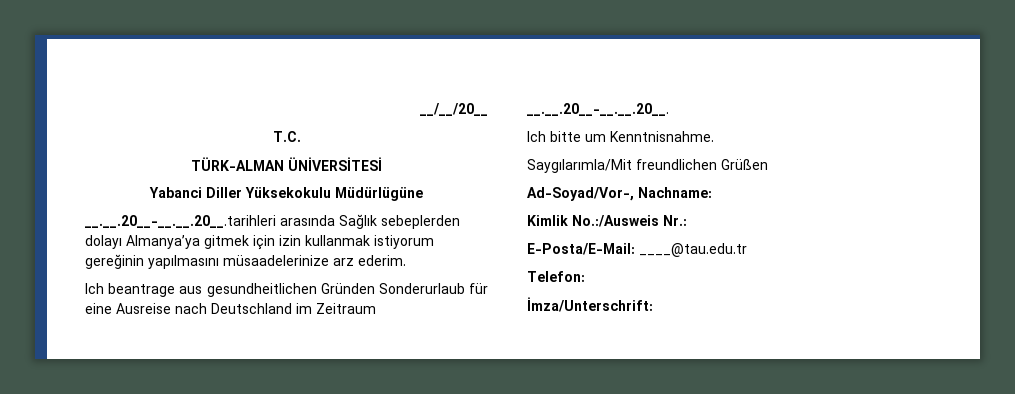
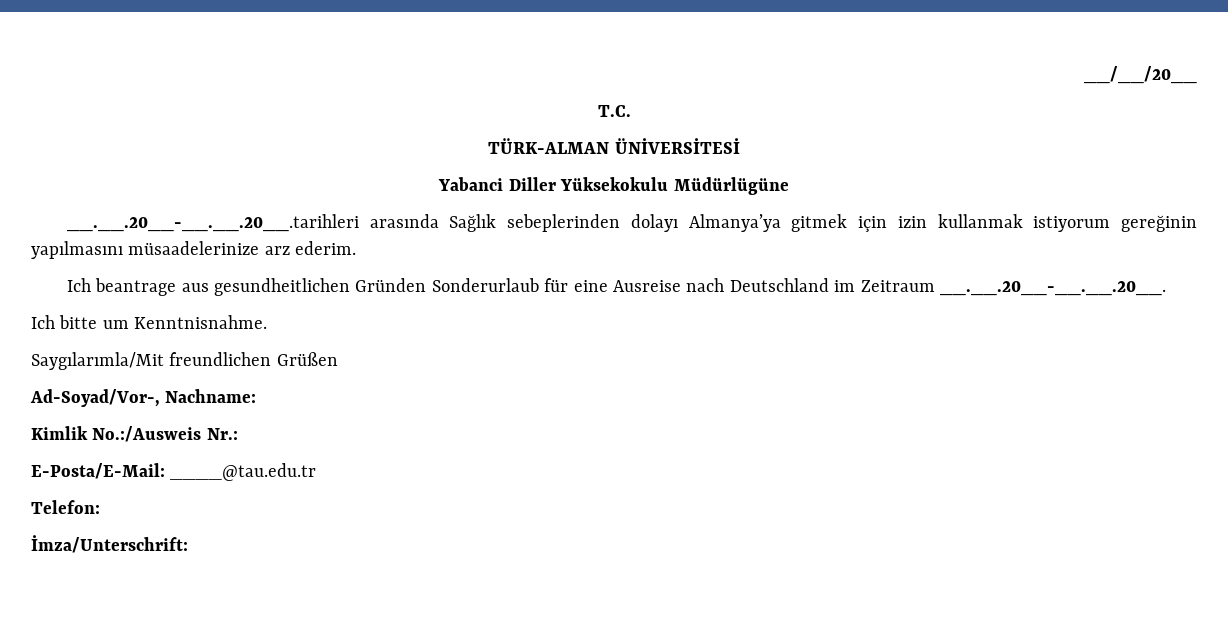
[381,215,460,229] sebeplerden -> [507,214,621,232] sebeplerinden

